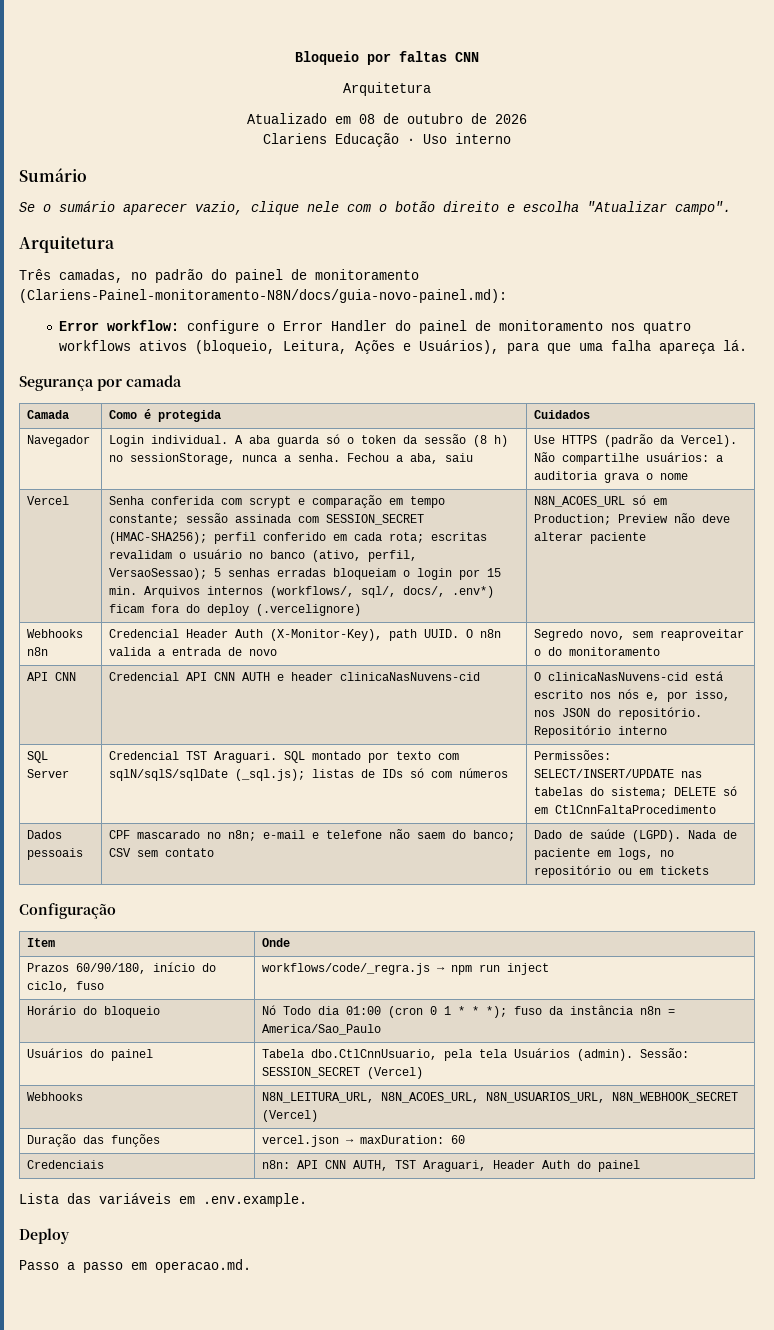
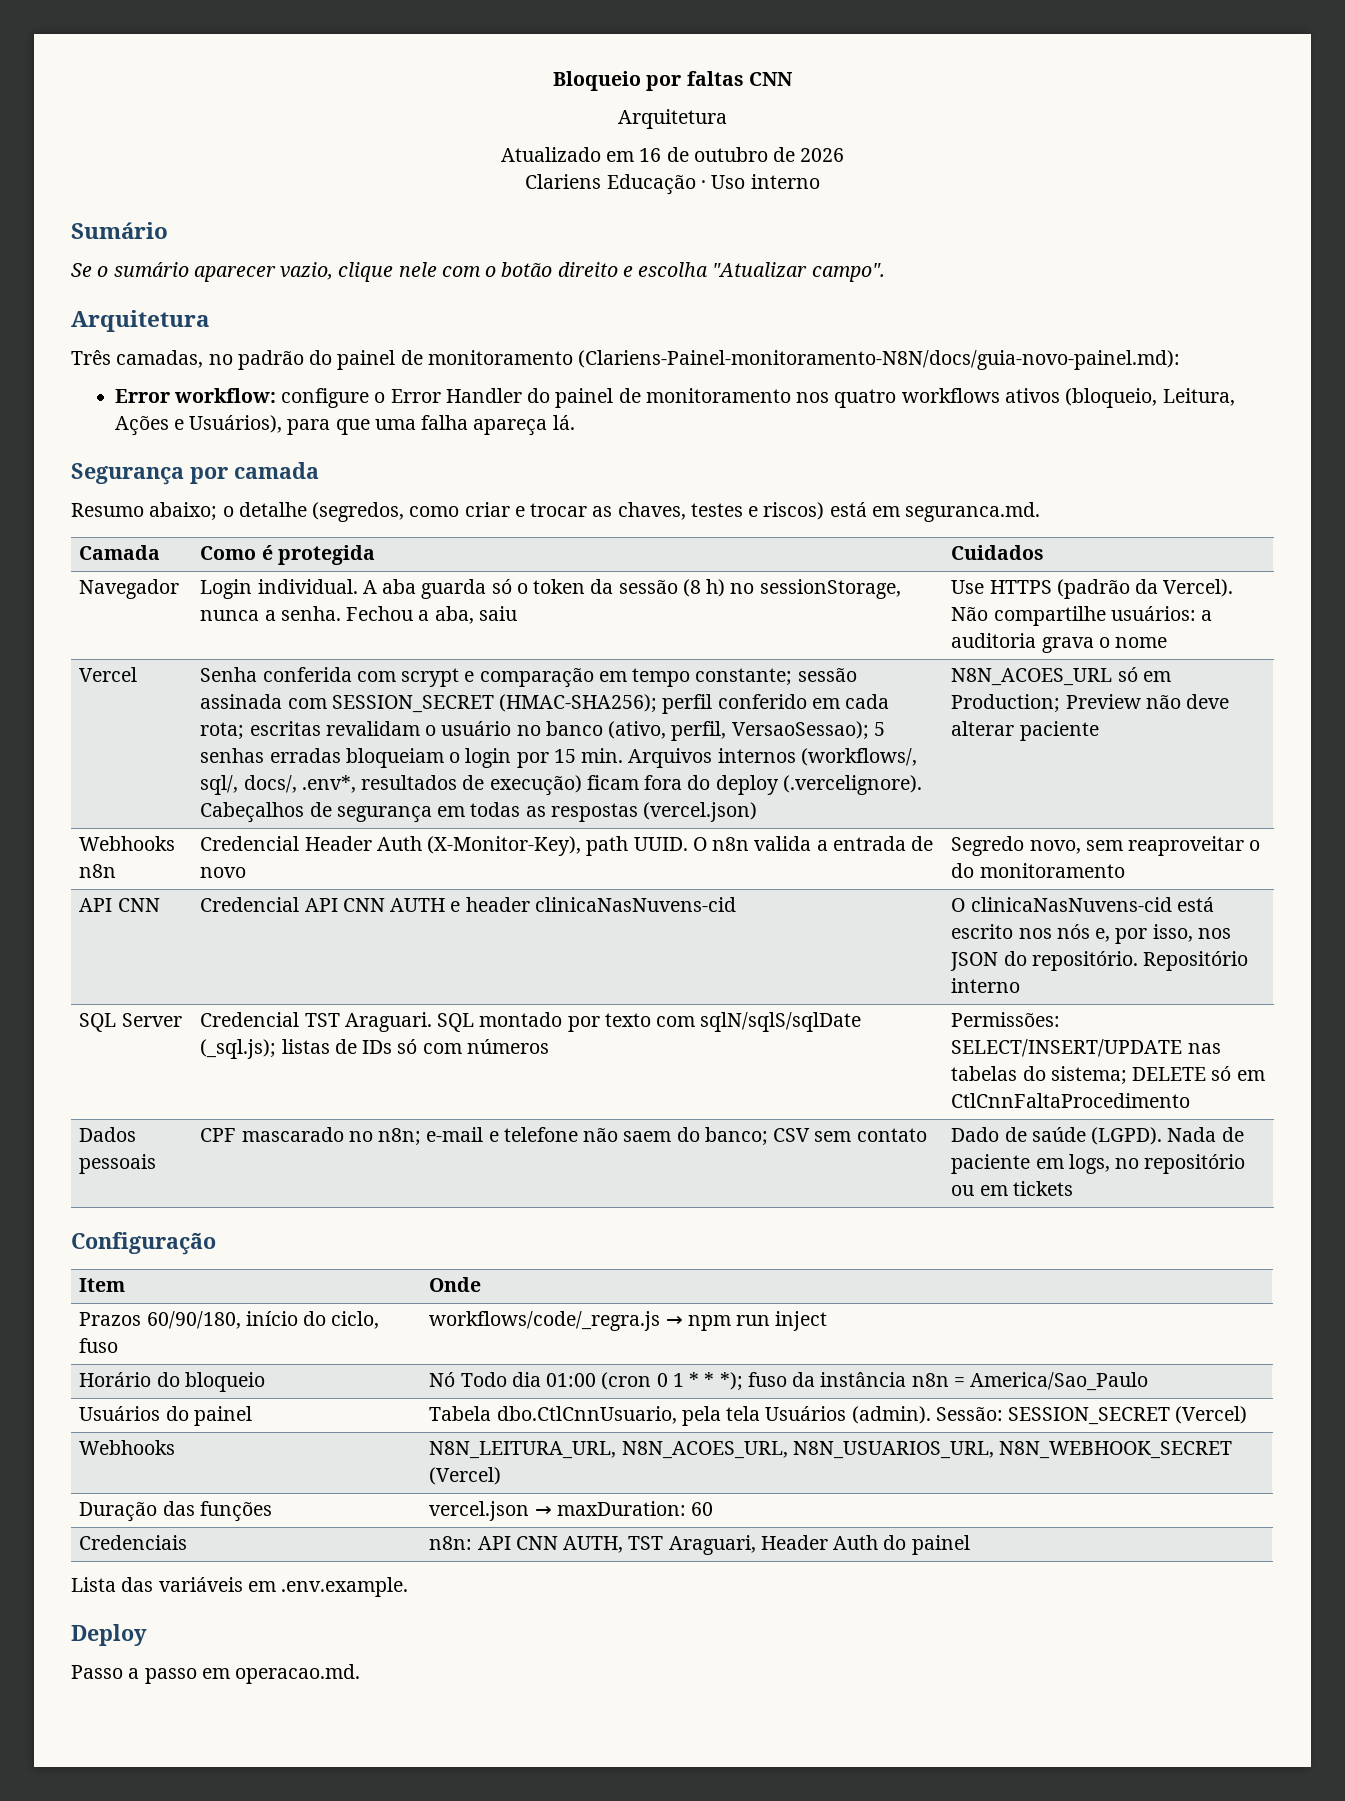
[359,114,375,124] 08 -> [639,148,662,162] 16
(182, 381) none -> [71,502,1041,522] // Resumo abaixo; o detalhe (segredos, como criar e trocar as chaves, testes e riscos) está em seguranca.md.
[451,586,494,598] [108,604,361,616] .env*) ficam fora do deploy (.vercelignore) -> [301,775,922,796] [200,802,758,823] .env*, resultados de execução) ficam fora do deploy (.vercelignore). Cabeçalhos de segurança em todas as respostas (vercel.json)

